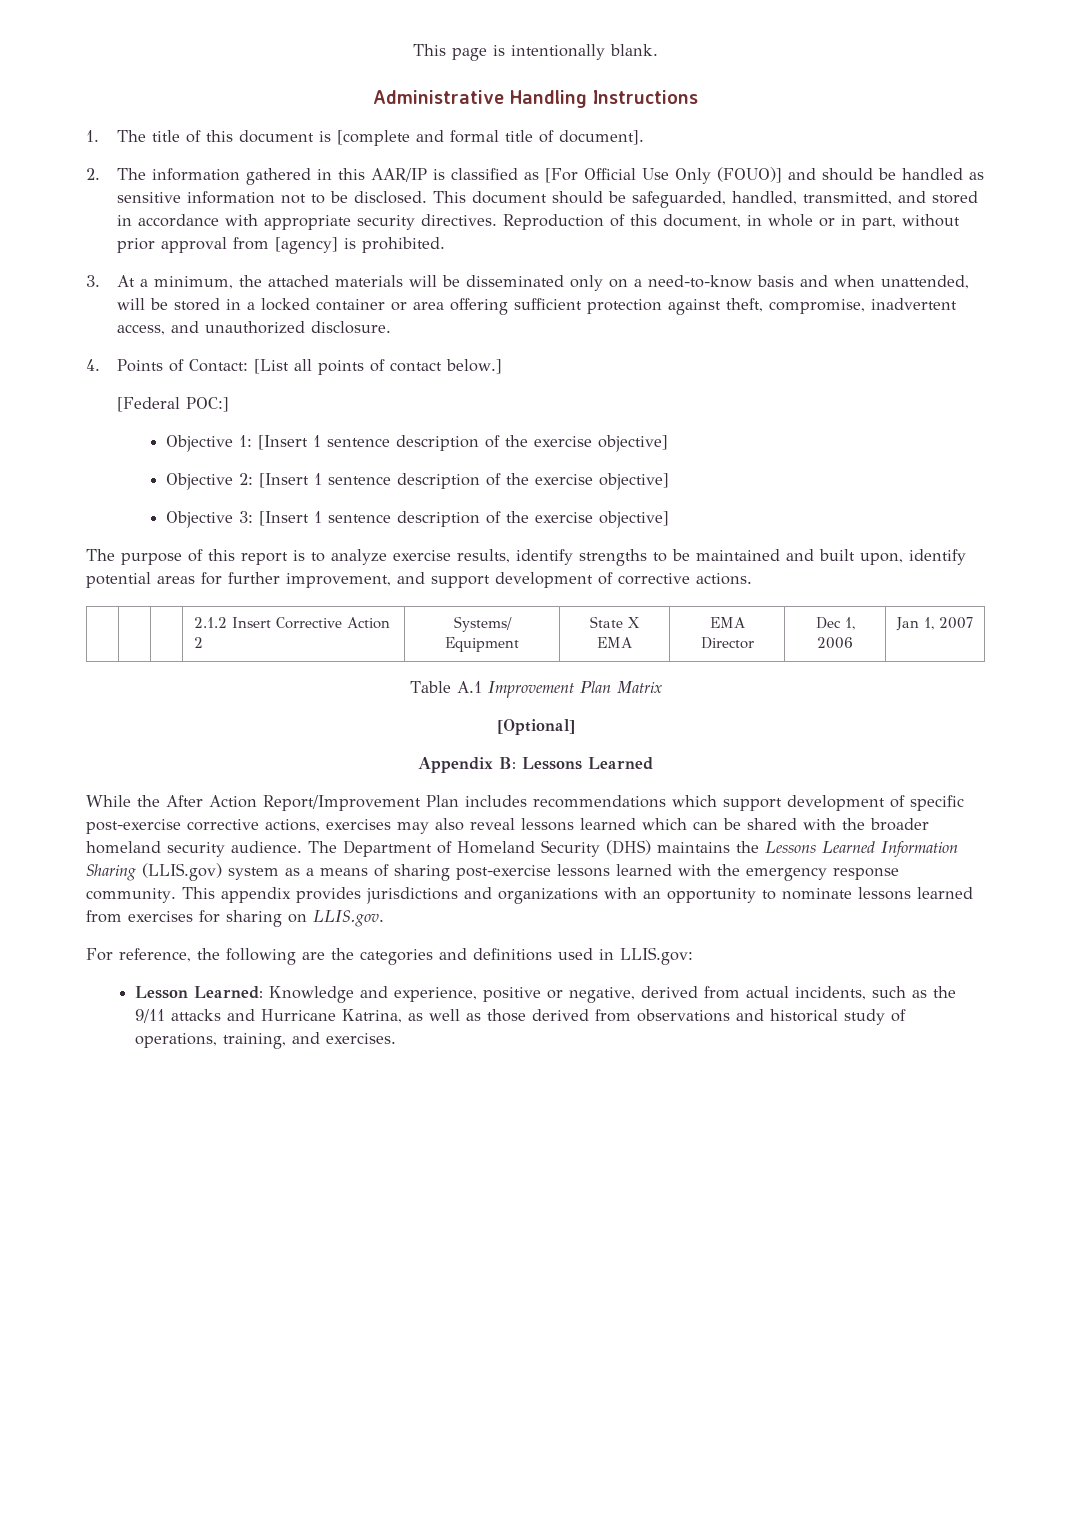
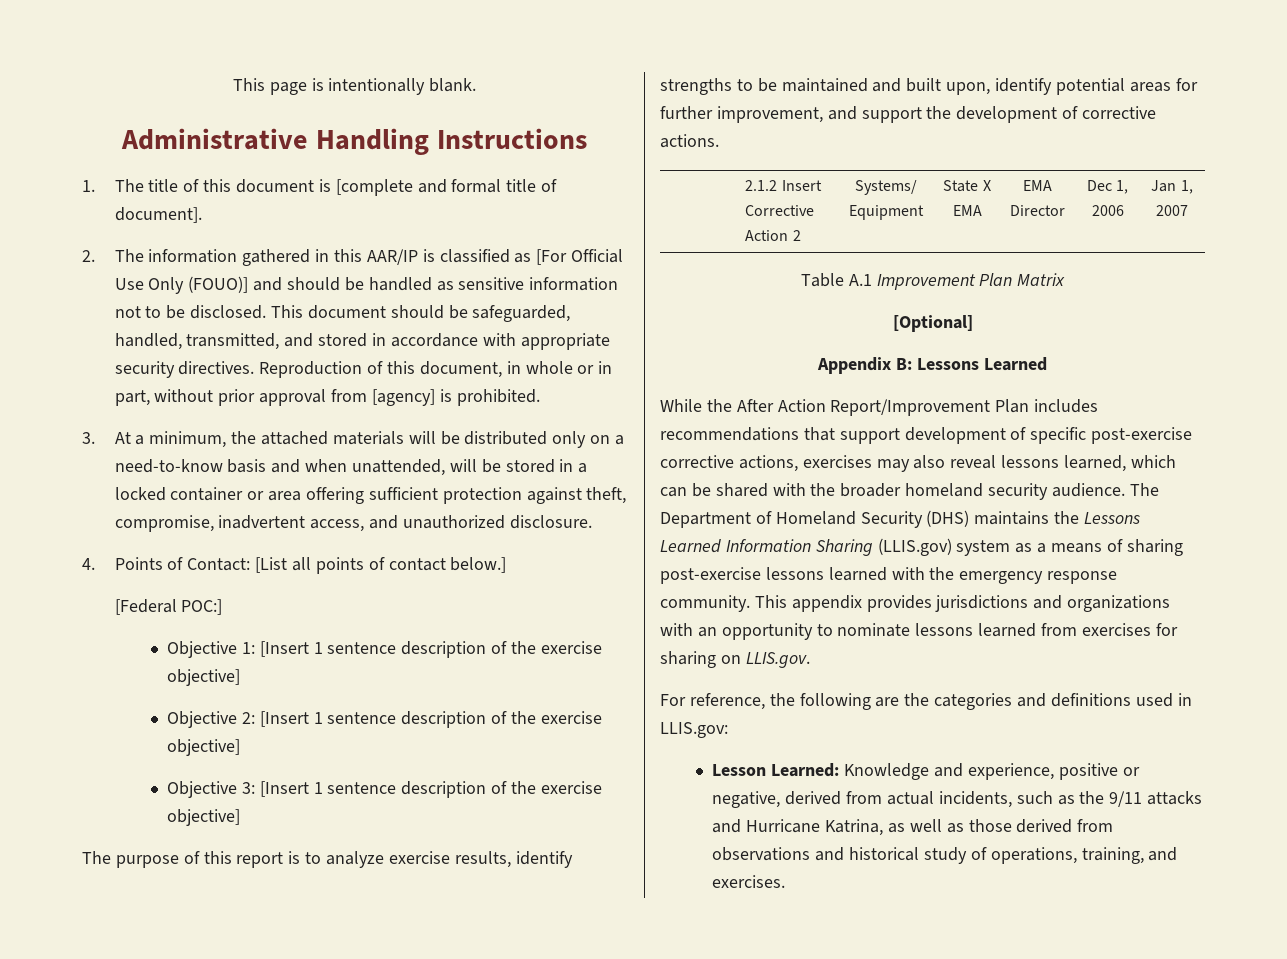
[465,275,564,287] disseminated -> [464,431,548,445] distributed
(490, 581) none -> [926,106,952,119] the
[672,795,717,807] which -> [803,427,835,441] that
[580,818,636,830] learned -> [1064,455,1127,472] learned,

